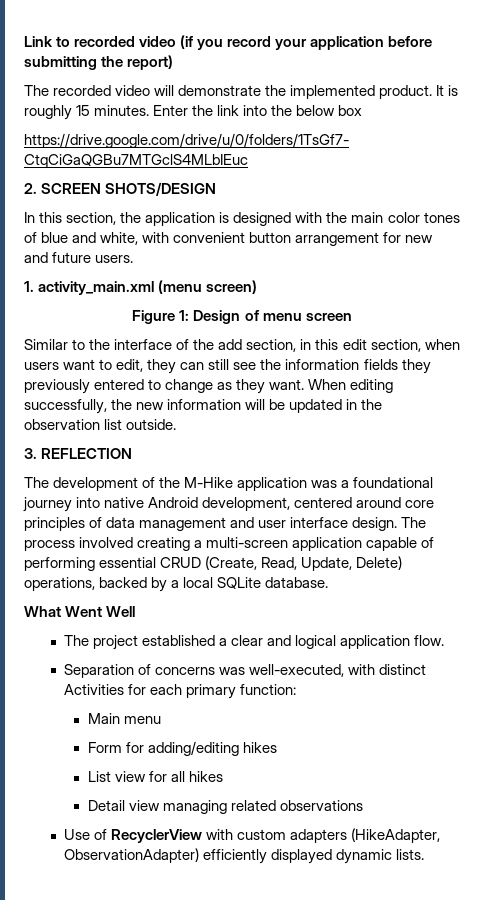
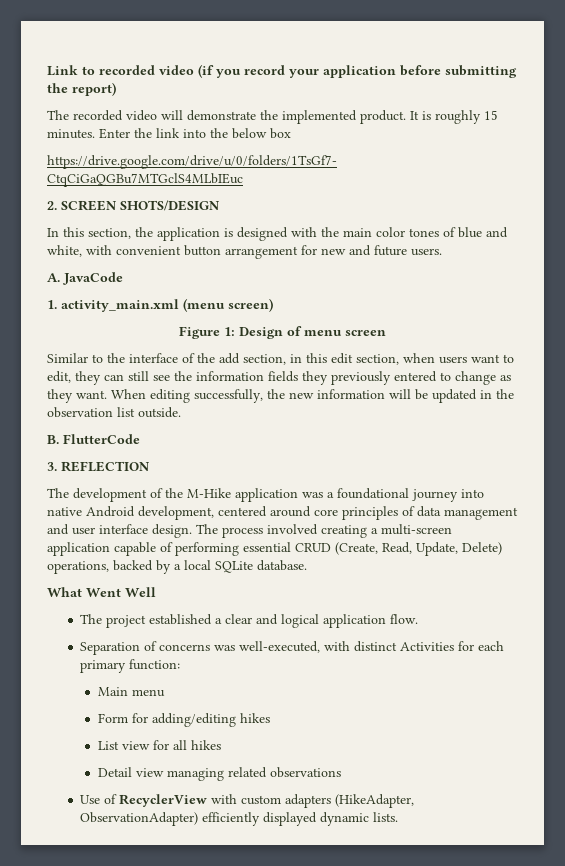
(134, 259) none -> [47,272,123,285] // A. JavaCode
(177, 424) none -> [47,434,140,444] // B. FlutterCode

